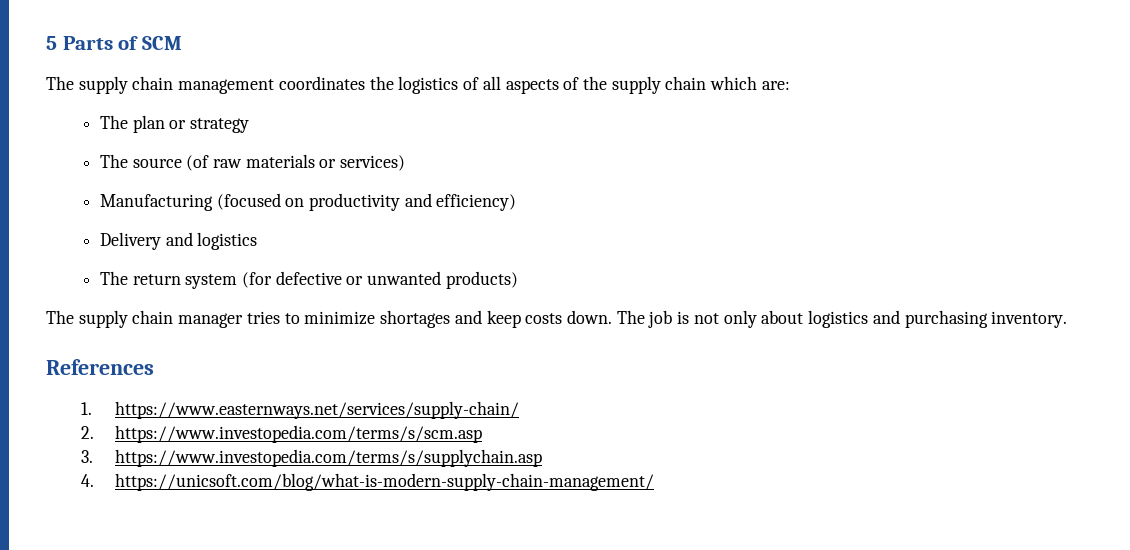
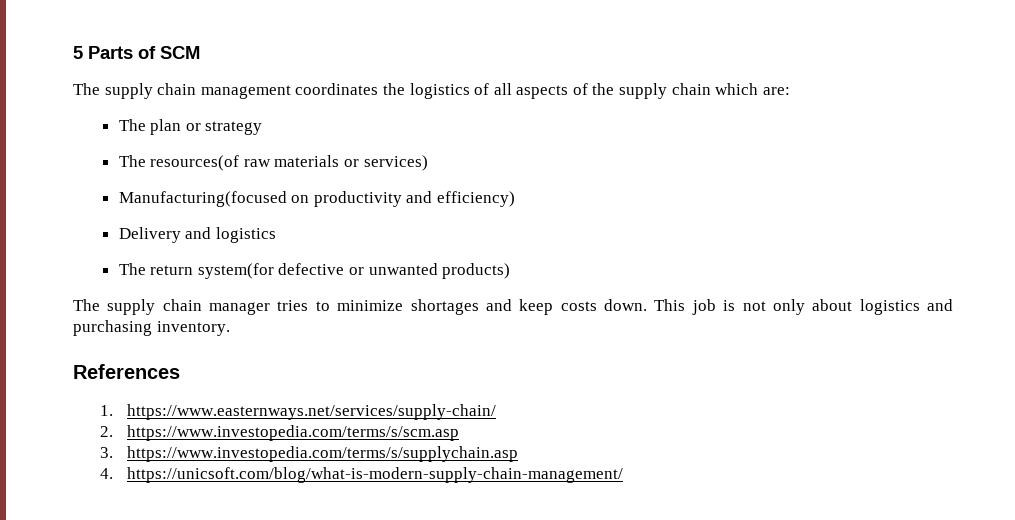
[132,155,210,171] source (of -> [150,155,240,171] resources(of
[99,193,281,211] Manufacturing (focused -> [118,191,287,207] Manufacturing(focused
[185,272,272,289] system (for -> [197,263,274,279] system(for
[616,310,645,324] The -> [654,299,686,311] This

